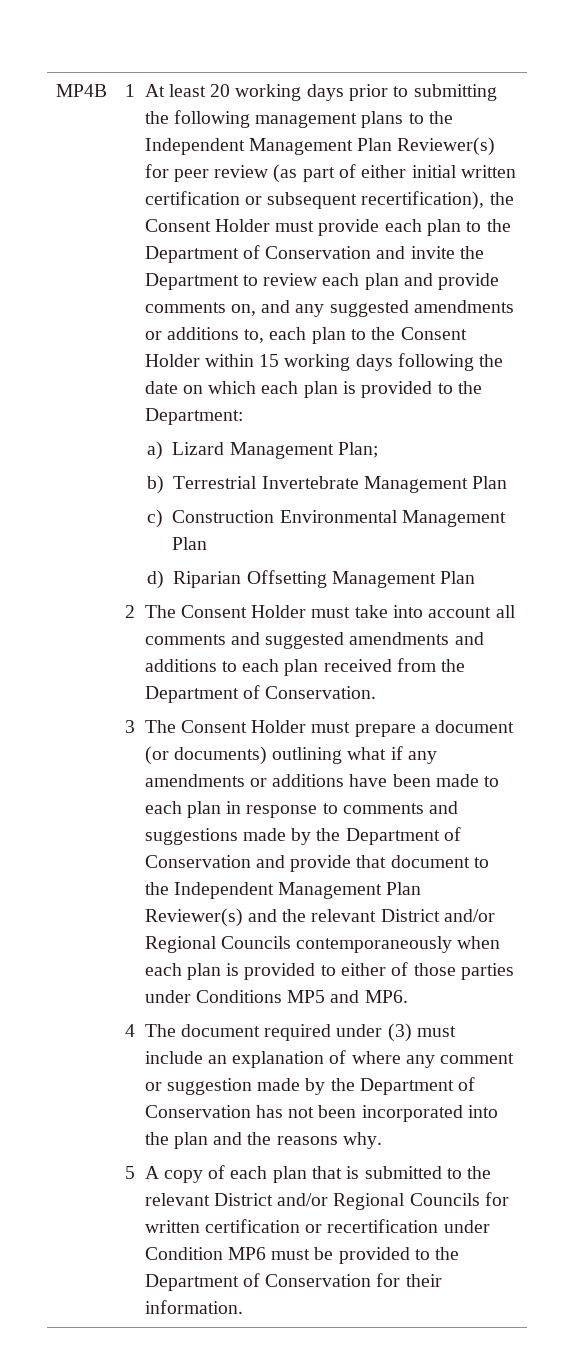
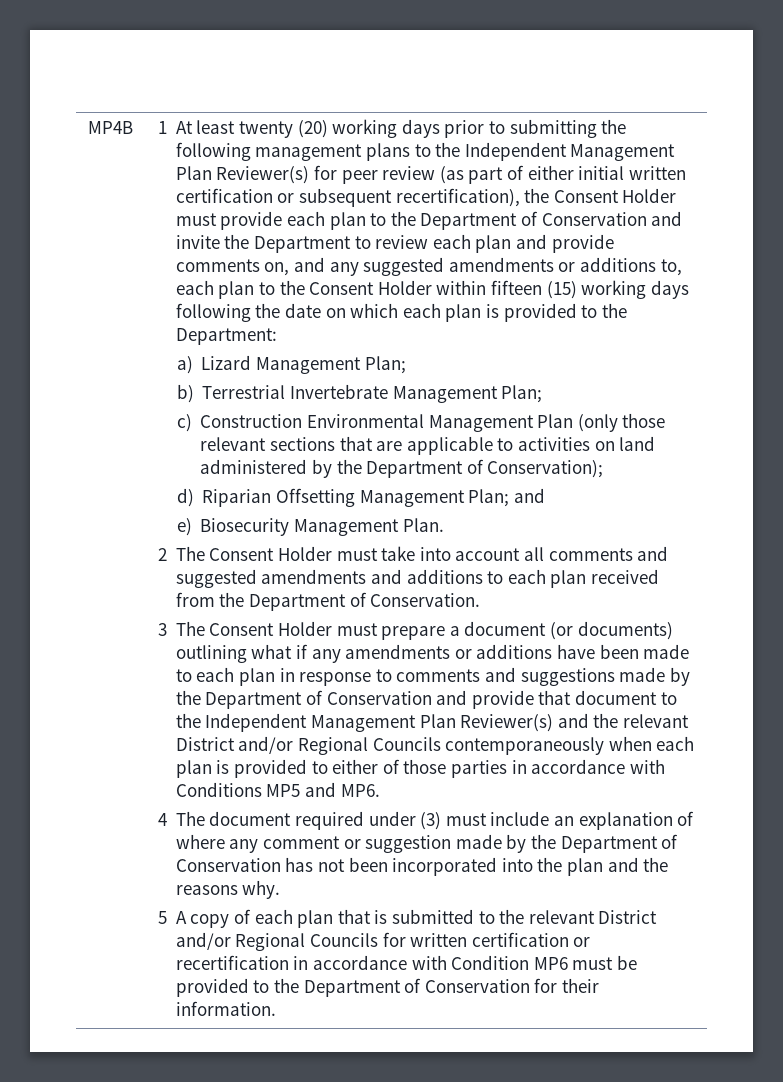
[210,84,231,97] 20 -> [239,120,328,138] twenty (20)
[259,354,280,367] 15 -> [491,280,577,299] fifteen (15)
[472,476,508,489] Plan -> [501,385,543,403] Plan;
[146,570,476,589] // d) Riparian Offsetting Management Plan -> [577,413,666,432] [200,436,656,455] [200,459,604,478] [176,488,545,507] [176,518,444,536] (only those relevant sections that are applicable to activities on land administered by the Department of Conservation); // d) Riparian Offsetting Management Plan; and // e) Biosecurity Management Plan.
[144,990,191,1003] under -> [511,759,665,774] in accordance with
[443,1220,490,1233] under -> [293,955,447,970] in accordance with

